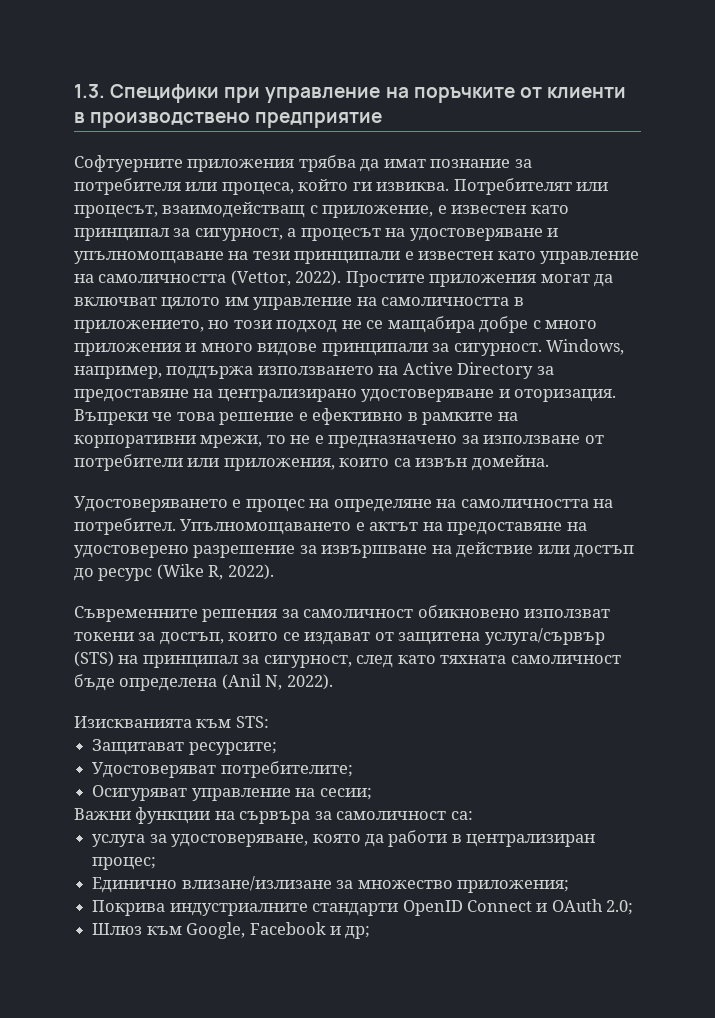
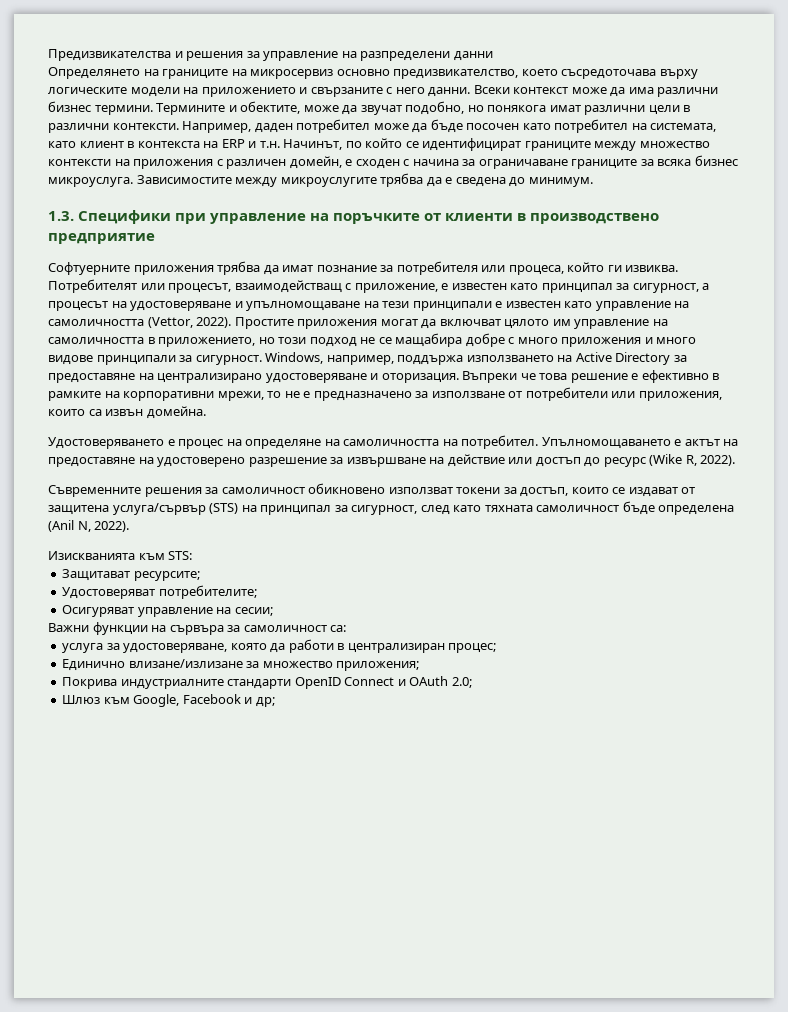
(74, 91) none -> [48,49,493,61] [48,67,698,79] [48,85,719,97] [48,101,691,115] [48,119,717,133] [48,138,710,151] [48,155,738,169] [48,173,593,187] Предизвикателства и решения за управление на разпределени данни // Определянето на границите на микросервиз основно предизвикателство, което съсредоточава върху логическите модели на приложението и свързаните с него данни. Всеки контекст може да има различни бизнес термини. Термините и обектите, може да звучат подобно, но понякога имат различни цели в различни контексти. Например, даден потребител може да бъде посочен като потребител на системата, като клиент в контекста на ERP и т.н. Начинът, по който се идентифицират границите между множество контексти на приложения с различен домейн, е сходен с начина за ограничаване границите за всяка бизнес микроуслуга. Зависимостите между микроуслугите трябва да е сведена до минимум. //

